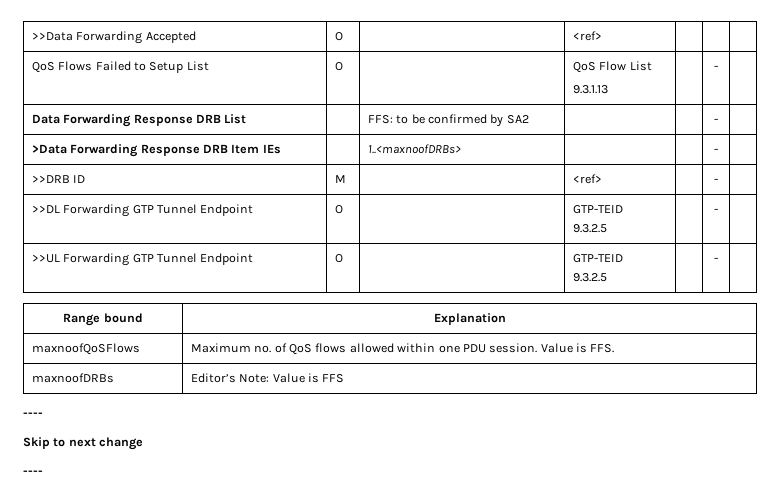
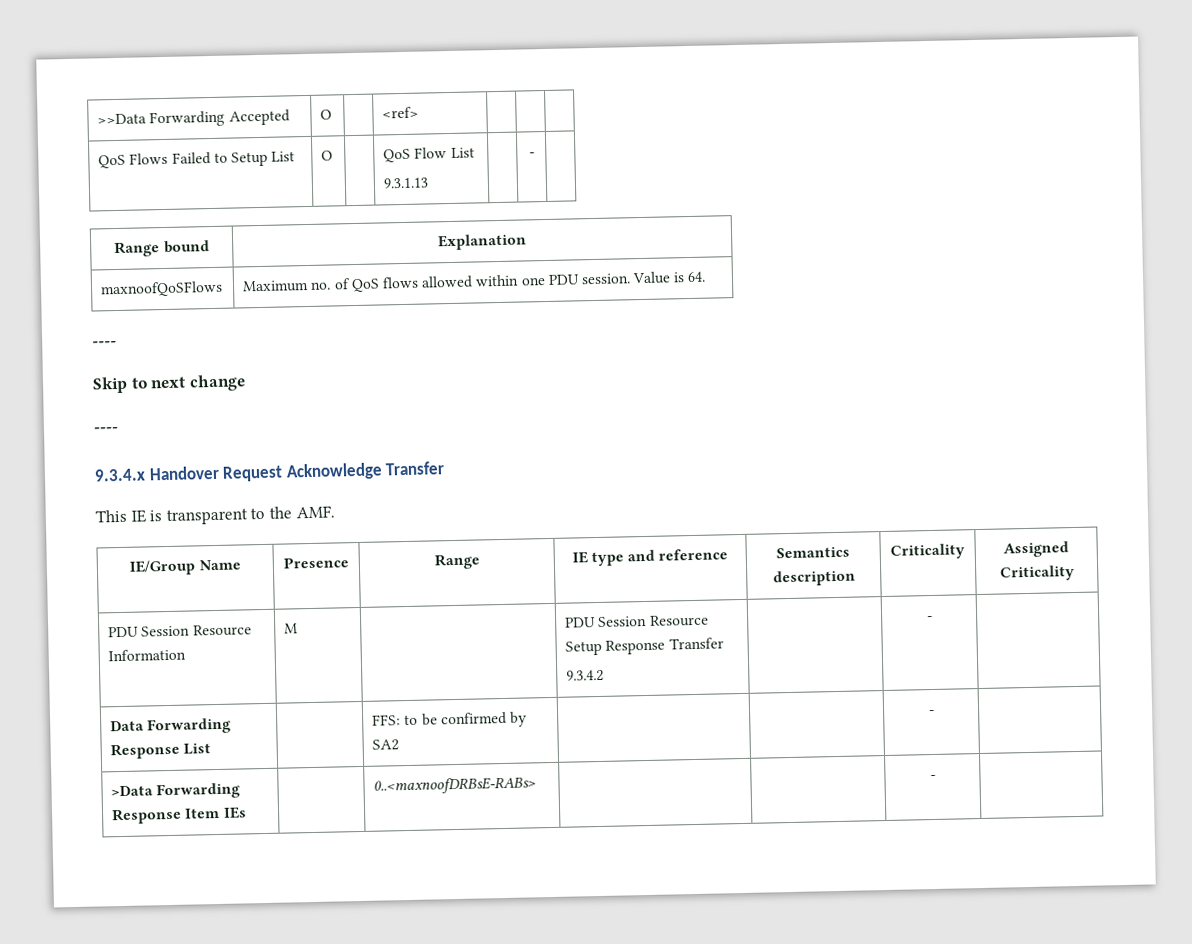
[31,114,247,127] [367,114,529,127] [714,118,718,123] [31,144,281,157] [367,144,461,154] [714,148,718,153] [31,175,86,183] [334,175,346,183] [572,174,602,184] [714,178,718,183] [31,204,254,217] [334,205,343,214] [572,205,623,214] [572,224,607,233] [714,208,718,213] [31,253,254,266] [334,254,343,263] [572,254,623,263] [572,273,607,282] [714,257,718,262] // Data Forwarding Response DRB List | | FFS: to be confirmed by SA2 | | | - | // >Data Forwarding Response DRB Item IEs | | 1..<maxnoofDRBs> | | | - | // >>DRB ID | M | | <ref> | | - | // >>DL Forwarding GTP Tunnel Endpoint | O | | GTP-TEID // 9.3.2.5 | | - | // >>UL Forwarding GTP Tunnel Endpoint | O | | GTP-TEID // 9.3.2.5 | | - | -> (535, 154) none
[590,344,615,353] [31,373,114,383] [190,373,345,383] FFS. // maxnoofDRBs | Editor’s Note: Value is FFS -> [687,271,707,283] 64.
(43, 472) none -> [94,461,446,482] [95,505,335,526] [129,559,241,576] [283,556,349,569] [433,553,480,570] [571,548,729,567] [776,546,850,559] [772,569,856,587] [890,543,965,560] [1003,541,1069,558] [999,565,1075,582] [108,624,252,638] [108,648,187,662] [284,623,299,634] [565,614,709,628] [565,637,724,656] [566,669,605,682] [926,615,933,621] [110,717,232,735] [110,742,212,760] [372,711,527,727] [372,739,400,751] [928,709,935,715] [111,782,241,800] [111,806,247,825] [373,776,537,795] [929,774,936,780] // 9.3.4.x Handover Request Acknowledge Transfer // This IE is transparent to the AMF. // IE/Group Name | Presence | Range | IE type and reference | Semantics description | Criticality | Assigned Criticality // PDU Session Resource Information | M | | PDU Session Resource Setup Response Transfer // 9.3.4.2 | | - | // Data Forwarding Response List | | FFS: to be confirmed by SA2 | | | - | // >Data Forwarding Response Item IEs | | 0..<maxnoofDRBsE-RABs> | | | - |

